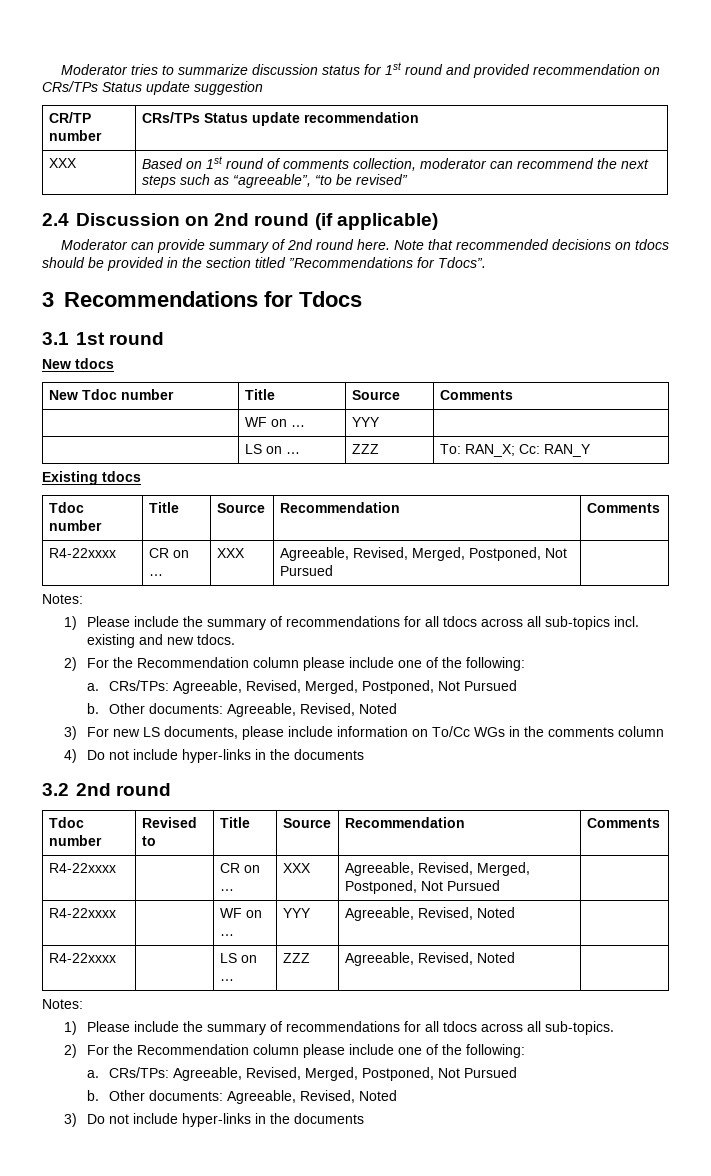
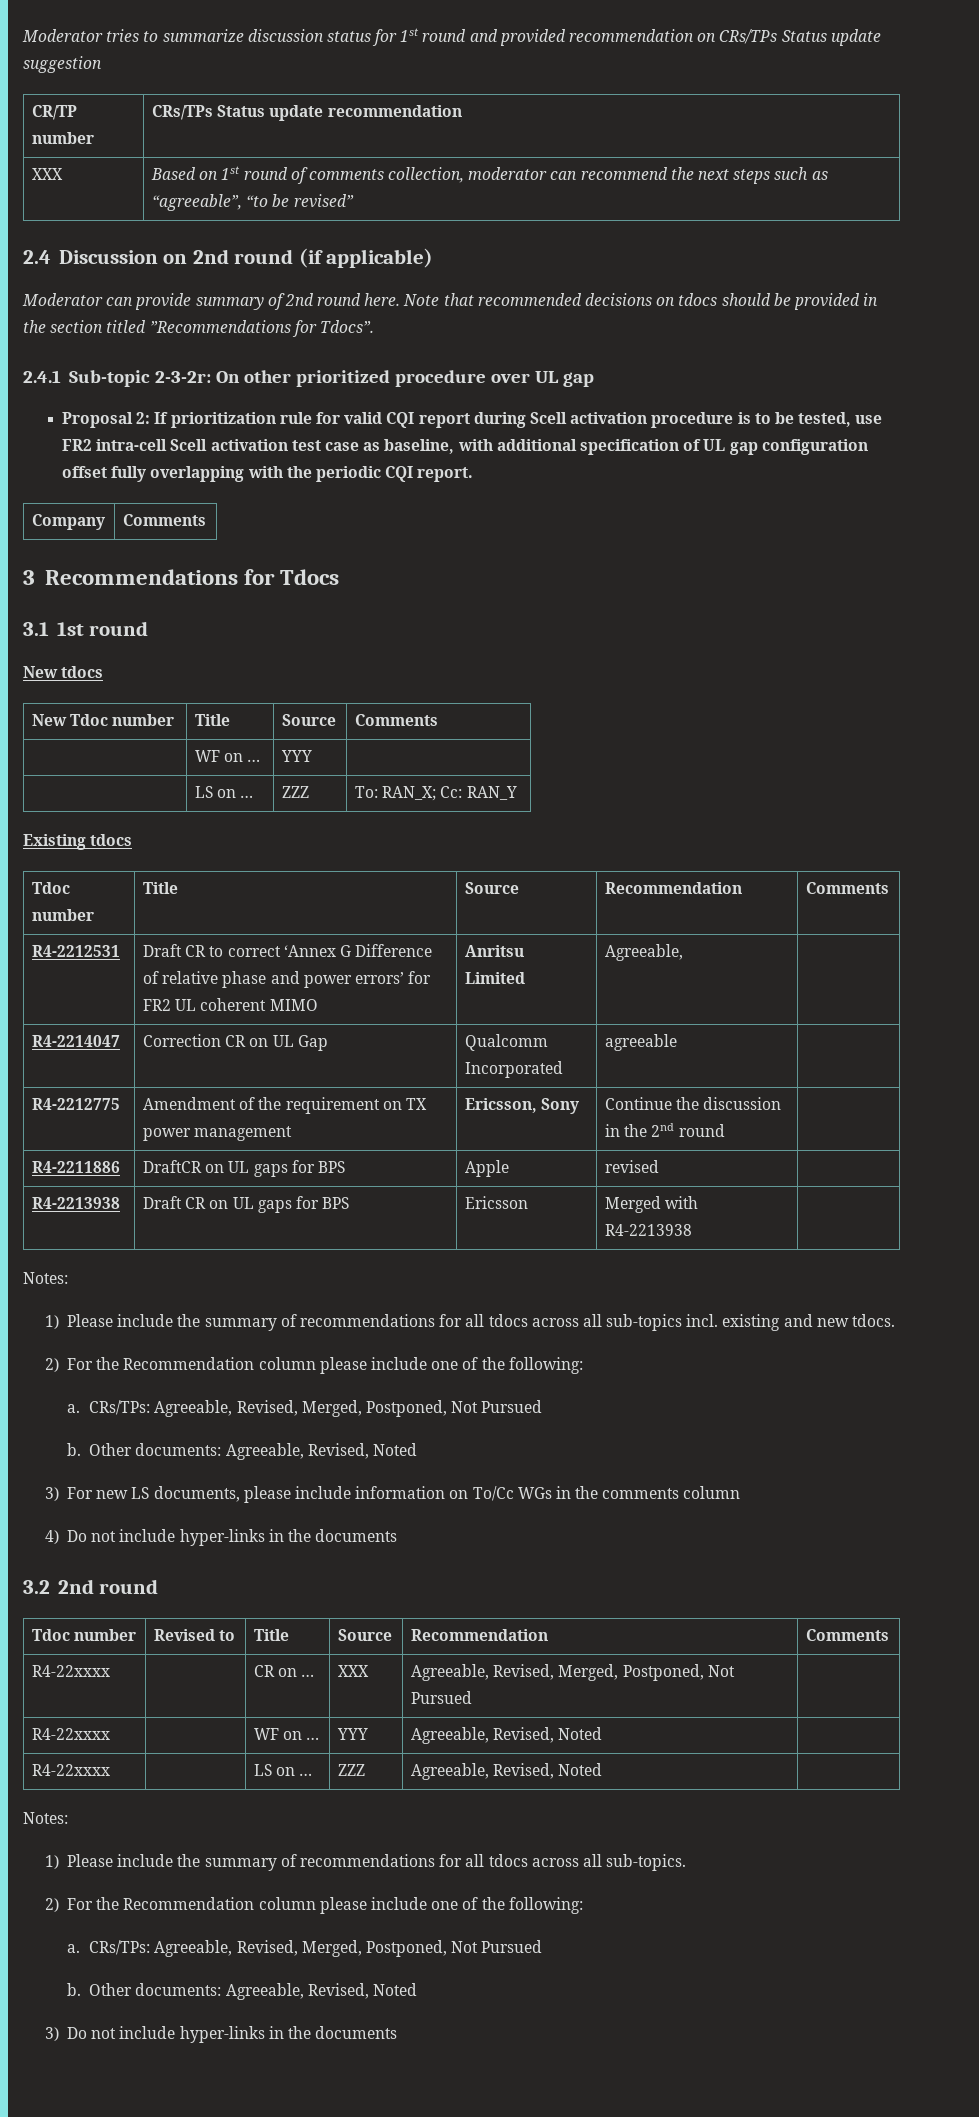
(486, 262) none -> [23,370,594,387] [62,412,883,428] [62,439,868,455] [62,466,474,482] [31,514,105,530] [122,514,206,526] // 2.4.1 Sub-topic 2-3-2r: On other prioritized procedure over UL gap // Proposal 2: If prioritization rule for valid CQI report during Scell activation procedure is to be tested, use FR2 intra-cell Scell activation test case as baseline, with additional specification of UL gap configuration offset fully overlapping with the periodic CQI report. // Company | Comments
[48,548,116,558] [148,548,189,558] [148,574,163,576] [216,548,245,558] [279,547,567,561] [279,565,333,576] R4-22xxxx | CR on … | XXX | Agreeable, Revised, Merged, Postponed, Not Pursued -> [31,945,120,957] [142,944,433,957] [142,971,432,988] [142,998,318,1011] [464,945,524,957] [464,972,525,984] [604,944,683,961] [31,1035,120,1047] [142,1034,328,1051] [464,1034,548,1051] [464,1061,563,1078] [604,1034,677,1051] [31,1098,120,1110] [142,1097,427,1114] [142,1126,293,1141] [464,1098,580,1114] [604,1097,782,1110] [604,1123,725,1137] [31,1161,120,1173] [142,1160,345,1177] [464,1160,509,1177] [604,1160,659,1173] [31,1197,120,1209] [142,1196,350,1213] [464,1196,528,1209] [604,1196,699,1213] [604,1224,692,1236] R4-2212531 | Draft CR to correct ‘Annex G Difference of relative phase and power errors’ for FR2 UL coherent MIMO | Anritsu Limited | Agreeable, | // R4-2214047 | Correction CR on UL Gap | Qualcomm Incorporated | agreeable | // R4-2212775 | Amendment of the requirement on TX power management | Ericsson, Sony | Continue the discussion in the 2nd round | // R4-2211886 | DraftCR on UL gaps for BPS | Apple | revised | // R4-2213938 | Draft CR on UL gaps for BPS | Ericsson | Merged with R4-2213938

